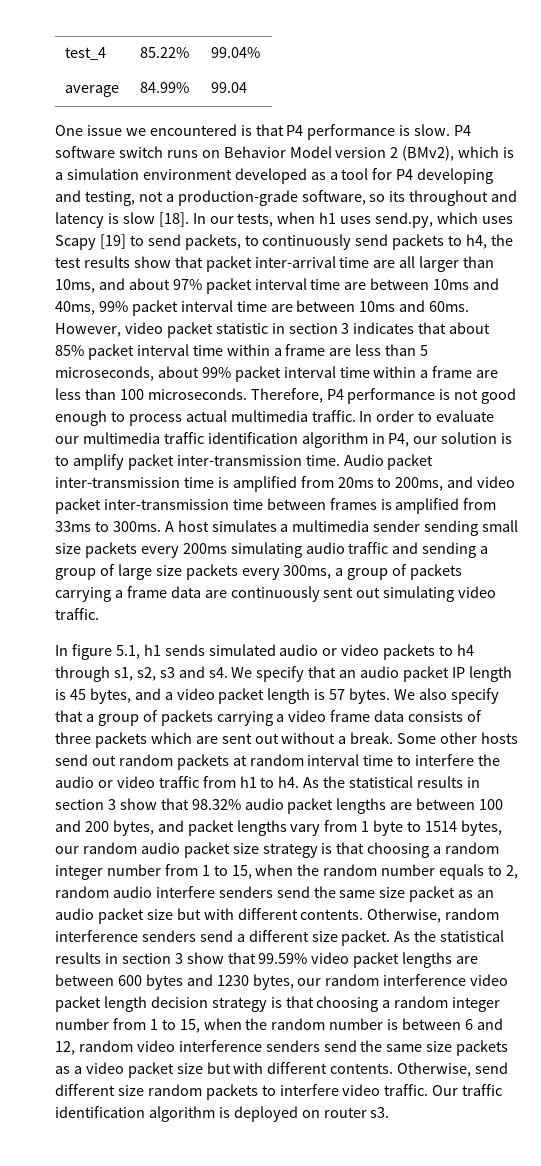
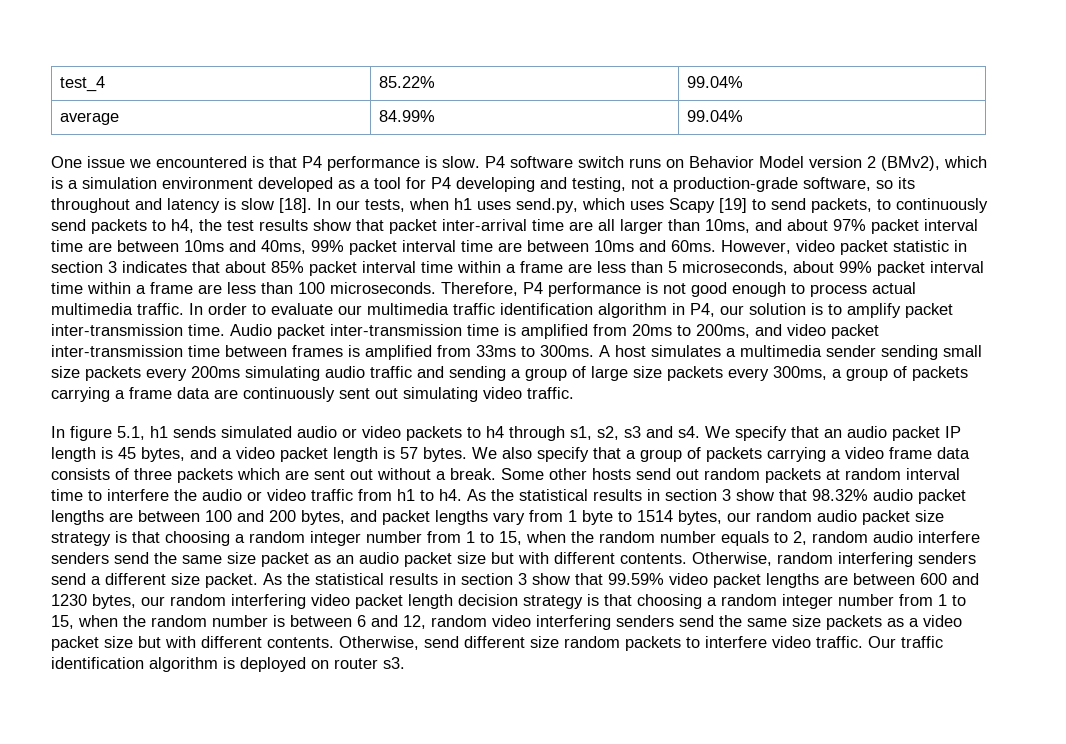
[211,82,248,93] 99.04 -> [686,110,743,122] 99.04%
[55,930,138,942] interference -> [838,552,913,567] interfering
[145,974,183,990] bytes -> (947, 579) none
[383,974,467,986] interference -> [231,594,306,609] interfering
[178,1040,262,1052] interference -> [536,615,611,630] interfering

